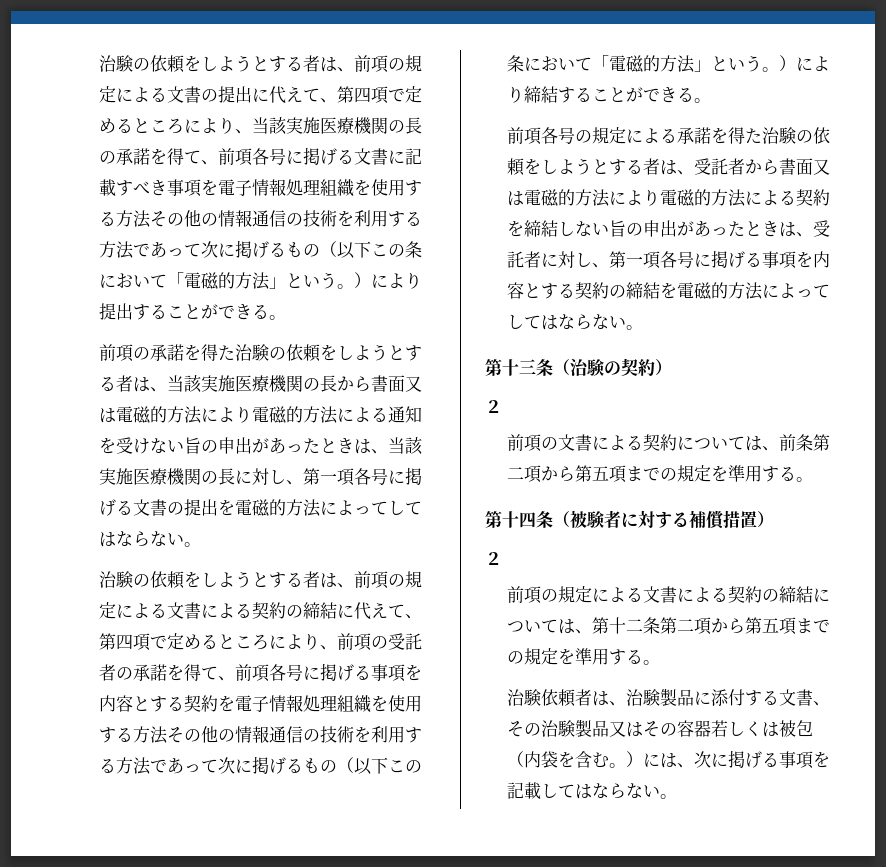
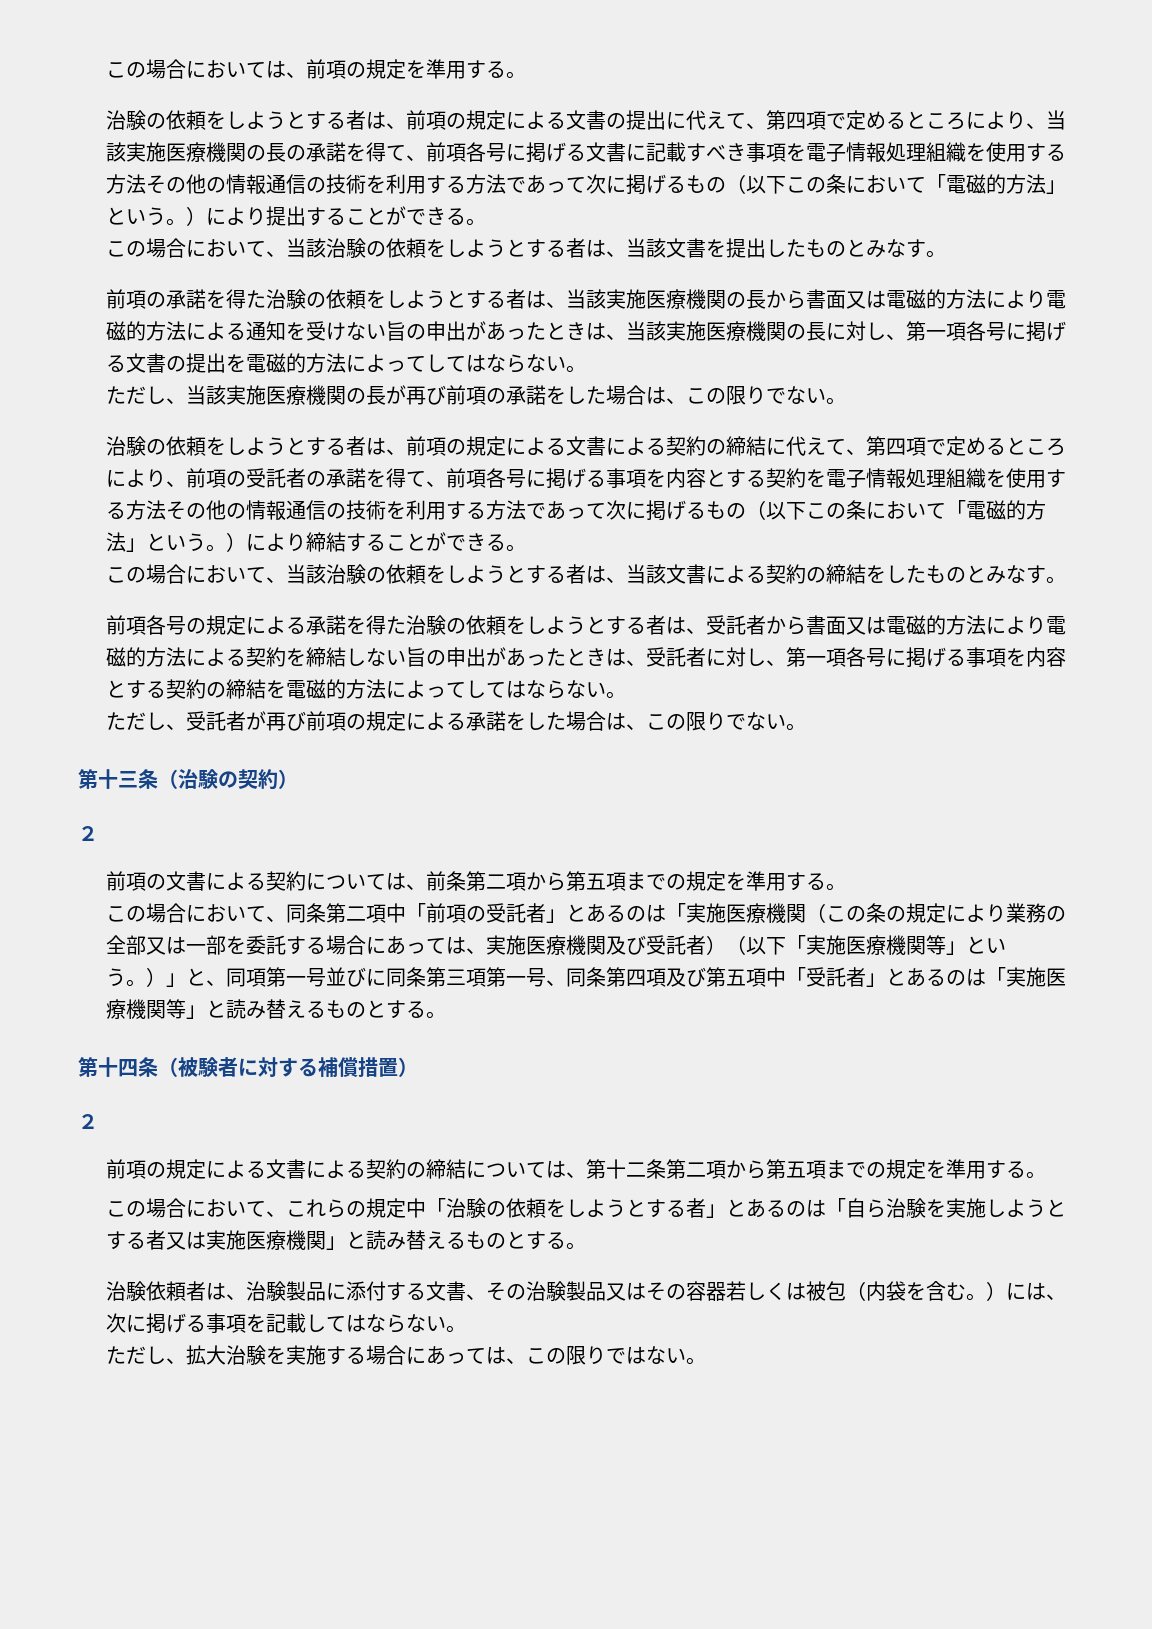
(99, 63) none -> [106,59,527,79] この場合においては、前項の規定を準用する。 //
(287, 317) none -> [106,238,947,259] // この場合において、当該治験の依頼をしようとする者は、当該文書を提出したものとみなす。
(202, 544) none -> [106,385,847,405] // ただし、当該実施医療機関の長が再び前項の承諾をした場合は、この限りでない。
(712, 100) none -> [106,564,1067,585] // この場合において、当該治験の依頼をしようとする者は、当該文書による契約の締結をしたものとみなす。
(644, 327) none -> [106,711,807,731] // ただし、受託者が再び前項の規定による承諾をした場合は、この限りでない。
(814, 479) none -> [106,903,1067,923] [106,935,1007,955] [106,967,1067,987] [106,999,447,1019] // この場合において、同条第二項中「前項の受託者」とあるのは「実施医療機関（この条の規定により業務の全部又は一部を委託する場合にあっては、実施医療機関及び受託者）（以下「実施医療機関等」という。）」と、同項第一号並びに同条第三項第一号、同条第四項及び第五項中「受託者」とあるのは「実施医療機関等」と読み替えるものとする。
(661, 662) none -> [106,1198,1067,1219] [106,1230,587,1250] // この場合において、これらの規定中「治験の依頼をしようとする者」とあるのは「自ら治験を実施しようとする者又は実施医療機関」と読み替えるものとする。
(678, 796) none -> [106,1345,707,1366] // ただし、拡大治験を実施する場合にあっては、この限りではない。

